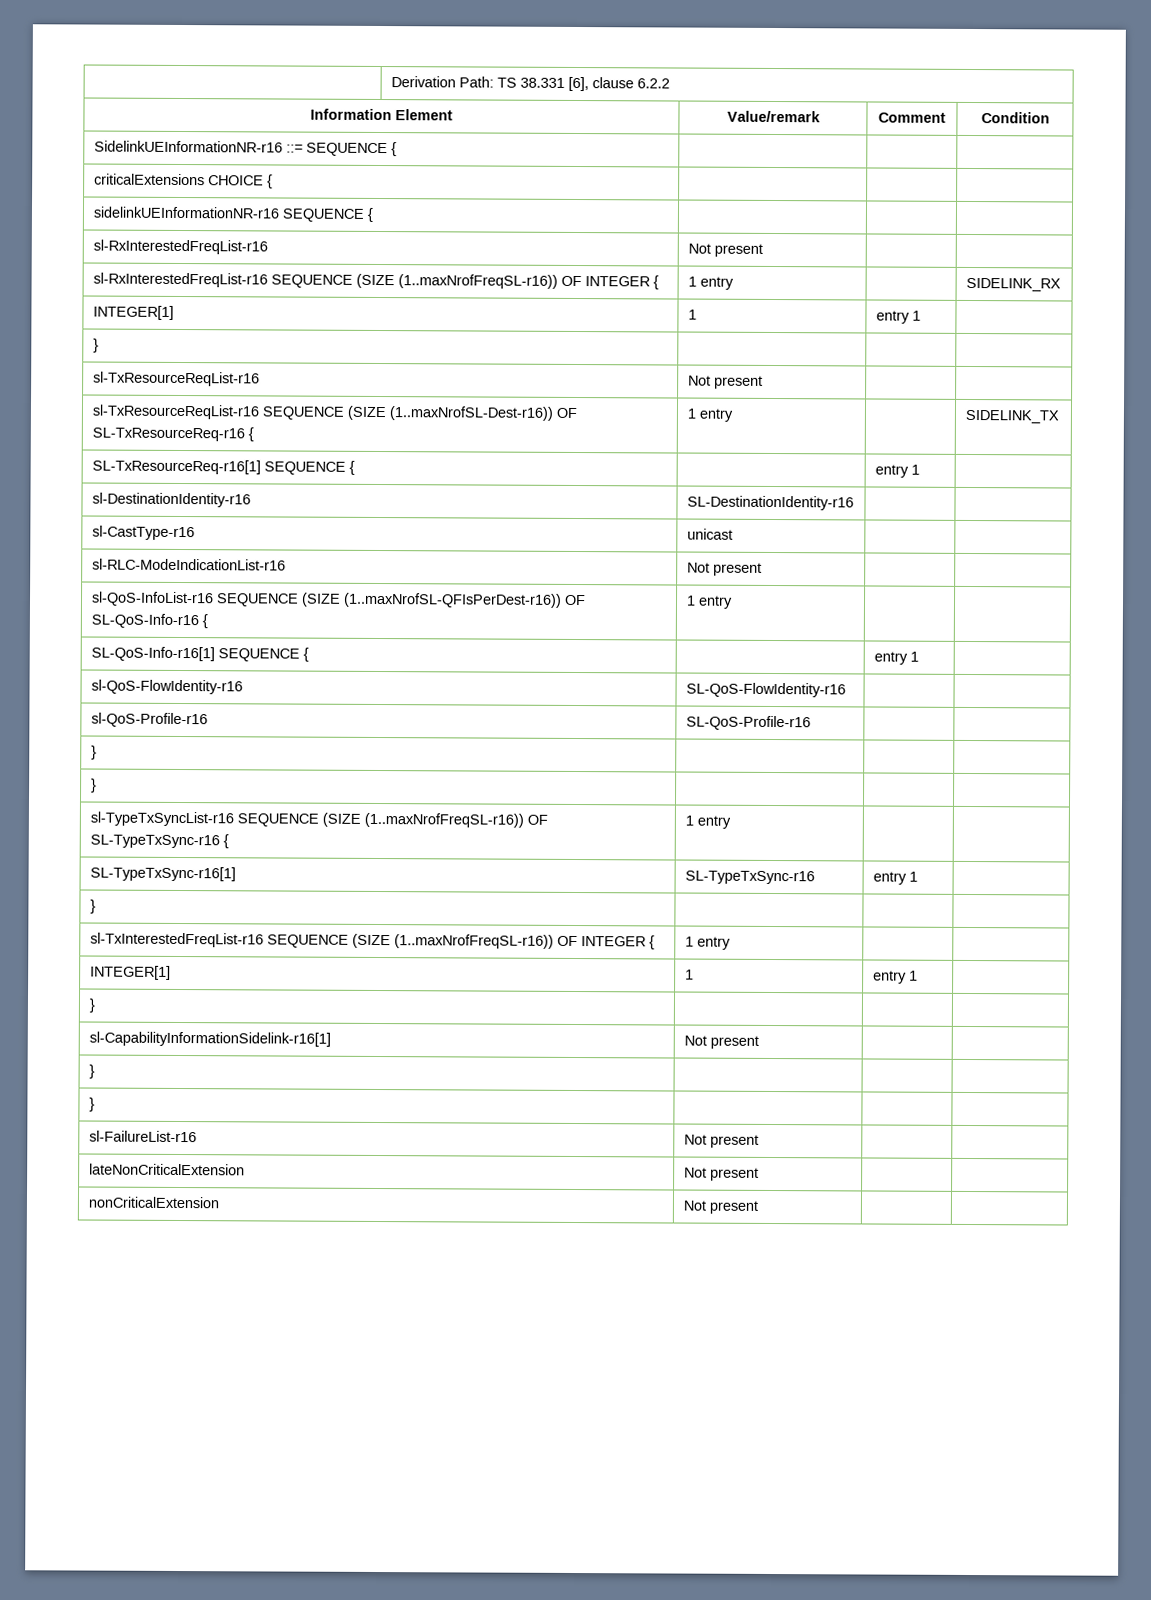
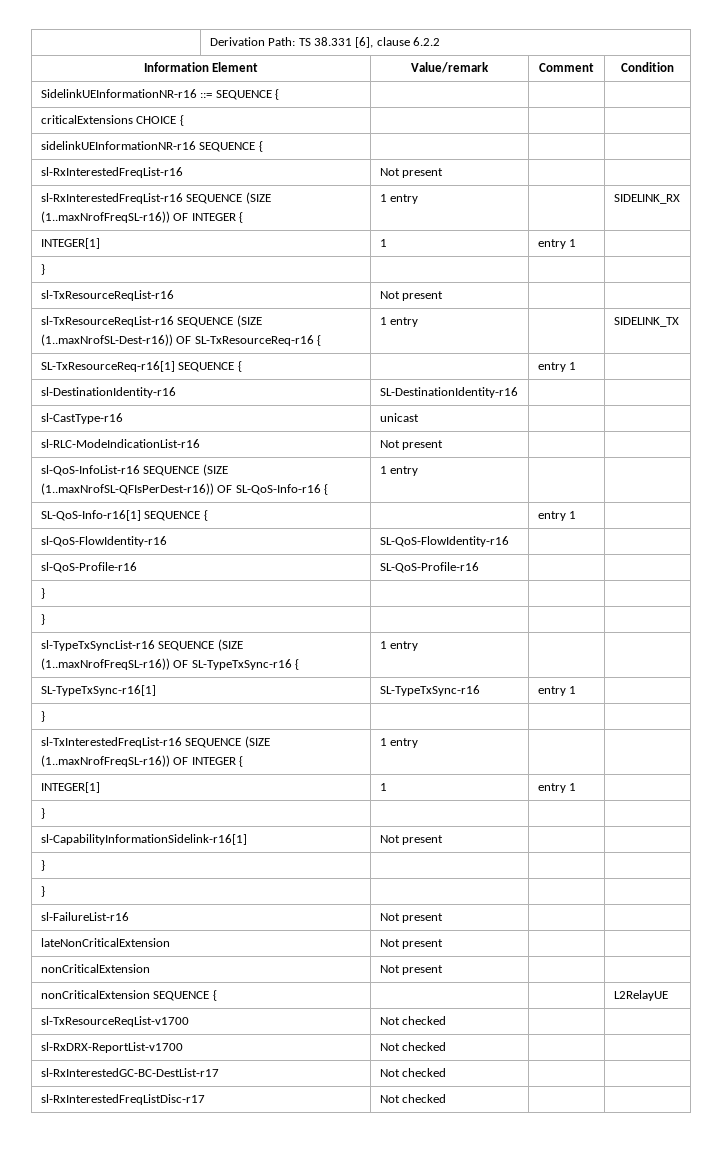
(758, 1207) none -> [40,990,217,1001] [613,990,668,1001] [40,1016,189,1027] [379,1016,447,1025] [40,1042,183,1053] [379,1042,447,1051] [40,1068,219,1077] [379,1068,447,1077] [40,1094,205,1105] [379,1094,447,1103] // nonCriticalExtension SEQUENCE { | | | L2RelayUE // sl-TxResourceReqList-v1700 | Not checked | | // sl-RxDRX-ReportList-v1700 | Not checked | | // sl-RxInterestedGC-BC-DestList-r17 | Not checked | | // sl-RxInterestedFreqListDisc-r17 | Not checked | |

